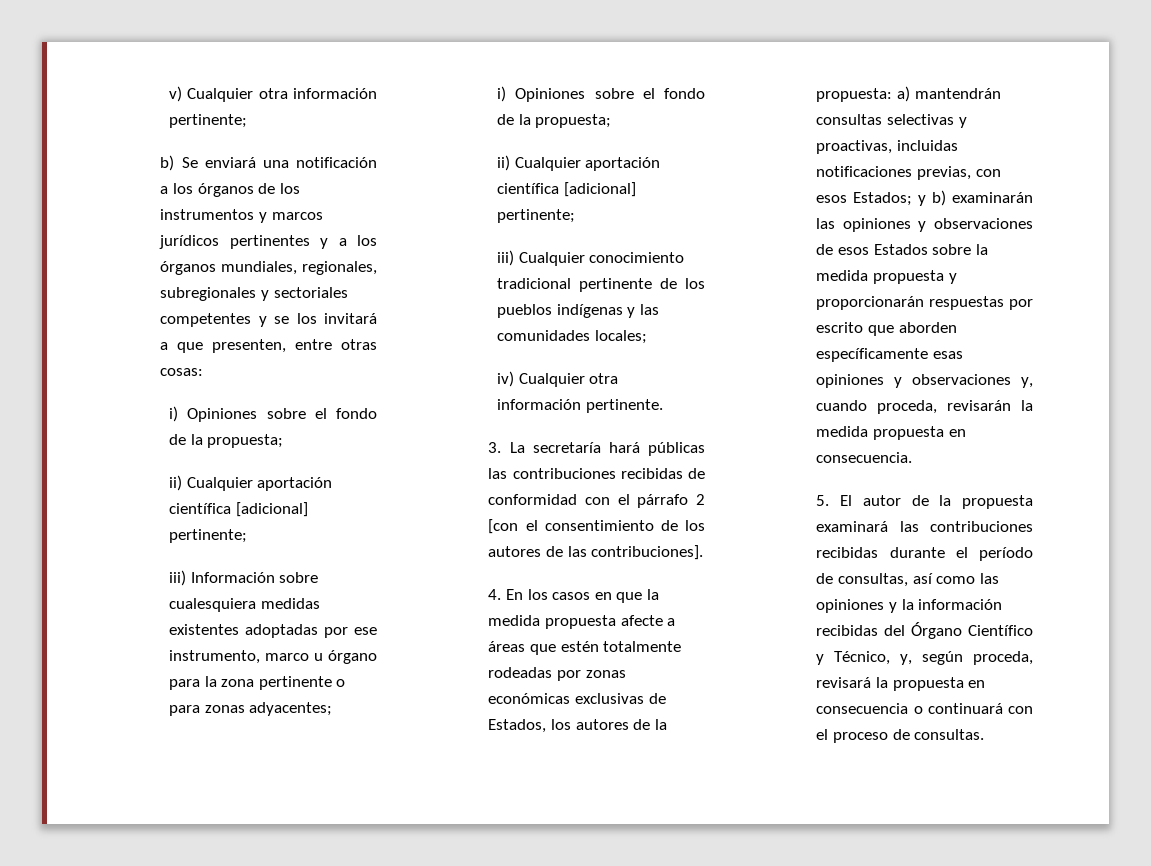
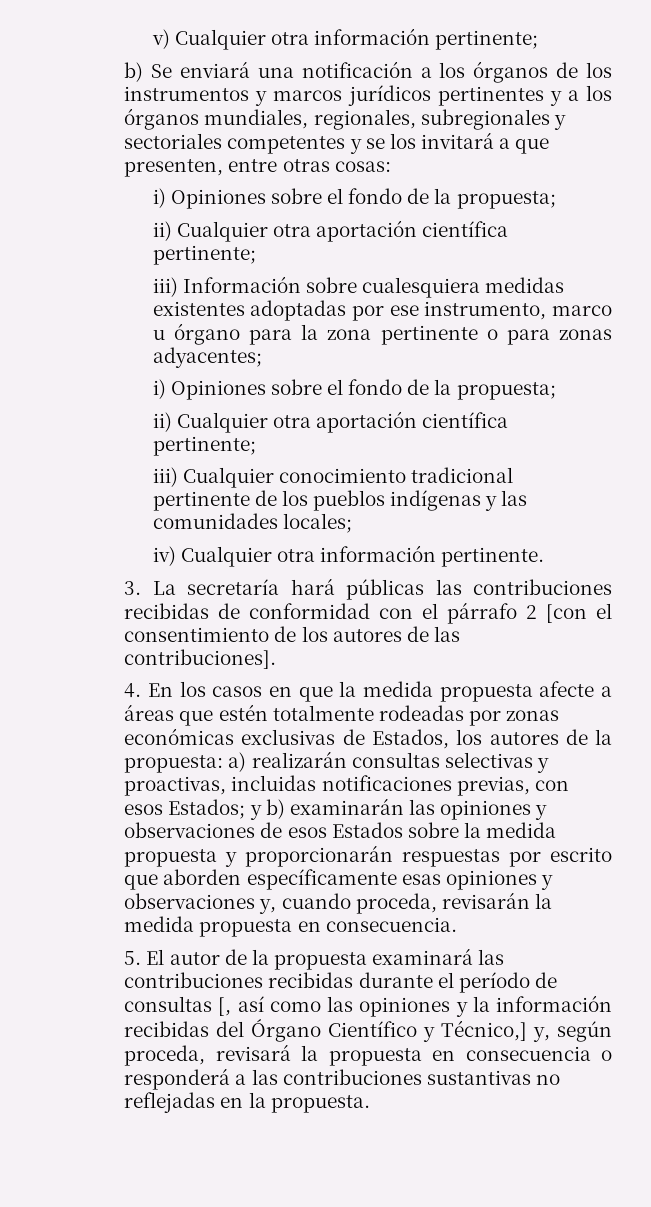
[257,477,333,491] [169,502,308,517] aportación científica [adicional] -> [272,220,509,242] otra aportación científica
[585,157,661,171] [497,182,636,197] aportación científica [adicional] -> [272,411,509,433] otra aportación científica
[914,88,1001,99] mantendrán -> [251,751,347,768] realizarán
[837,573,908,587] consultas, -> [124,996,232,1016] consultas [,
[834,651,891,665] Técnico, -> [441,1020,528,1041] Técnico,]
[927,703,1033,714] [816,729,985,743] continuará con el proceso de consultas. -> [124,1068,560,1090] [124,1092,370,1113] responderá a las contribuciones sustantivas no reflejadas en la propuesta.

